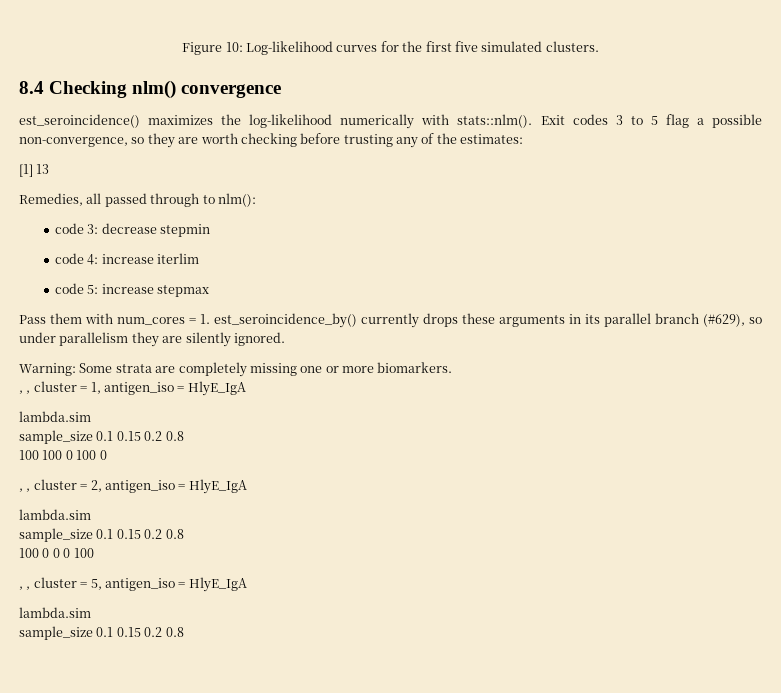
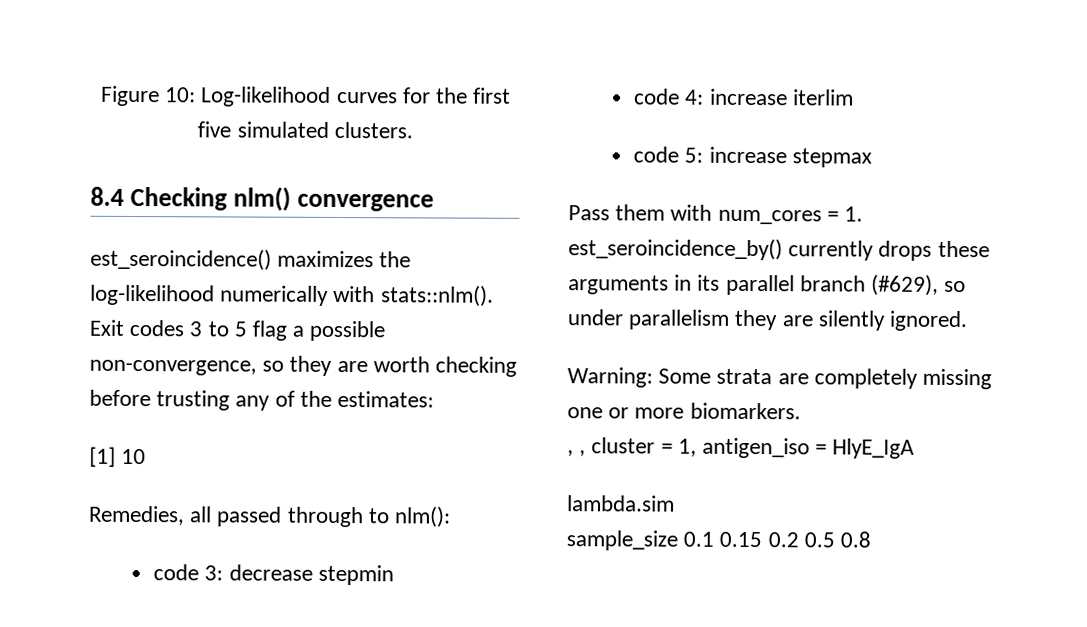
[36,164,50,174] 13 -> [121,448,147,465] 10
[165,431,184,441] [19,450,107,460] [19,479,247,494] [19,509,91,520] [19,528,184,542] [19,548,94,558] [19,577,247,592] [19,607,91,618] [19,626,184,640] 0.8 // 100 100 0 100 0 // , , cluster = 2, antigen_iso = HlyE_IgA // lambda.sim // sample_size 0.1 0.15 0.2 0.8 // 100 0 0 0 100 // , , cluster = 5, antigen_iso = HlyE_IgA // lambda.sim // sample_size 0.1 0.15 0.2 0.8 -> [803,531,872,548] 0.5 0.8

